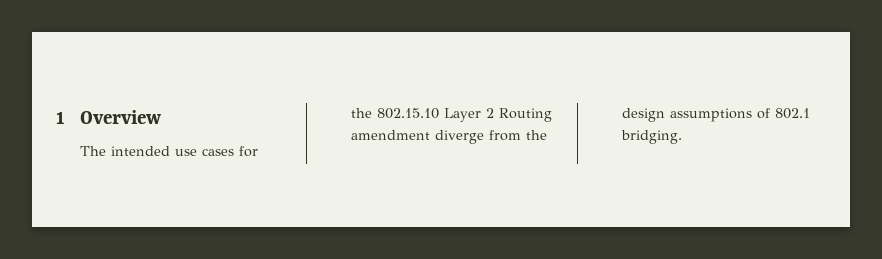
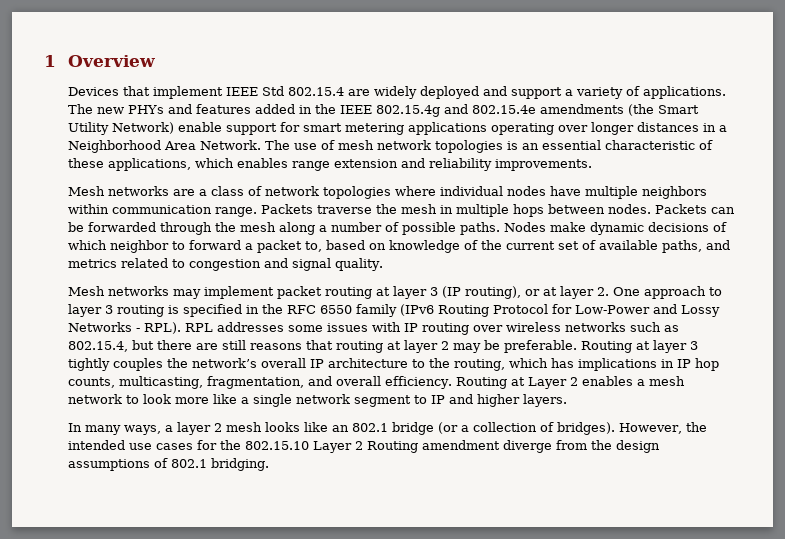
[80,146,107,156] The -> [67,86,726,99] [67,104,699,117] [67,122,727,135] [67,140,713,153] [67,158,592,171] [67,186,707,199] [67,204,735,217] [67,222,727,235] [67,240,730,253] [67,258,383,271] [67,286,722,299] [67,304,720,317] [67,322,679,335] [67,340,698,353] [67,358,719,371] [67,376,685,389] [67,394,567,407] [67,422,707,435] Devices that implement IEEE Std 802.15.4 are widely deployed and support a variety of applications. The new PHYs and features added in the IEEE 802.15.4g and 802.15.4e amendments (the Smart Utility Network) enable support for smart metering applications operating over longer distances in a Neighborhood Area Network. The use of mesh network topologies is an essential characteristic of these applications, which enables range extension and reliability improvements. // Mesh networks are a class of network topologies where individual nodes have multiple neighbors within communication range. Packets traverse the mesh in multiple hops between nodes. Packets can be forwarded through the mesh along a number of possible paths. Nodes make dynamic decisions of which neighbor to forward a packet to, based on knowledge of the current set of available paths, and metrics related to congestion and signal quality. // Mesh networks may implement packet routing at layer 3 (IP routing), or at layer 2. One approach to layer 3 routing is specified in the RFC 6550 family (IPv6 Routing Protocol for Low-Power and Lossy Networks - RPL). RPL addresses some issues with IP routing over wireless networks such as 802.15.4, but there are still reasons that routing at layer 2 may be preferable. Routing at layer 3 tightly couples the network’s overall IP architecture to the routing, which has implications in IP hop counts, multicasting, fragmentation, and overall efficiency. Routing at Layer 2 enables a mesh network to look more like a single network segment to IP and higher layers. // In many ways, a layer 2 mesh looks like an 802.1 bridge (or a collection of bridges). However, the

